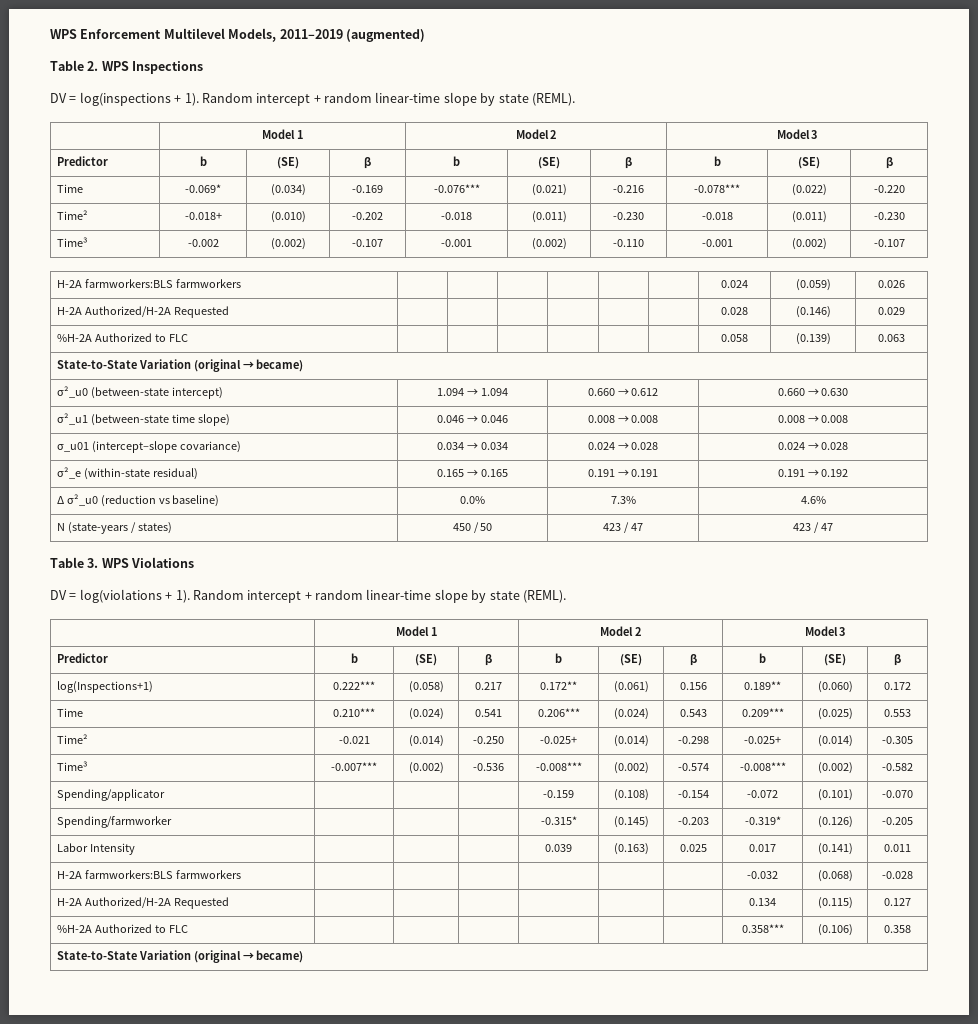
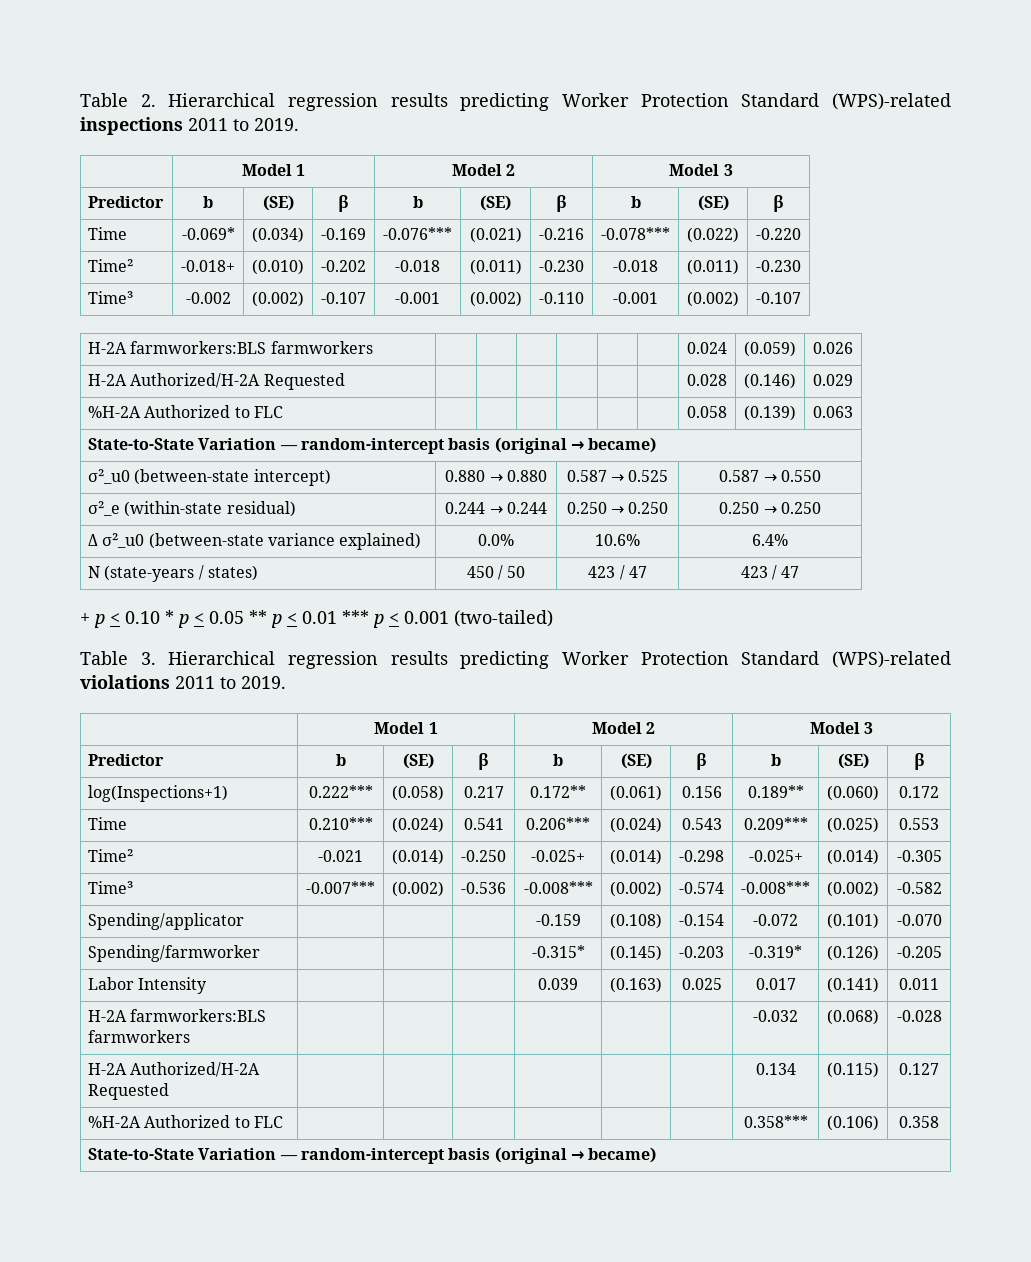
[50,28,425,42] [50,60,204,74] [50,92,575,106] WPS Enforcement Multilevel Models, 2011–2019 (augmented) // Table 2. WPS Inspections // DV = log(inspections + 1). Random intercept + random linear-time slope by state (REML). -> [80,93,951,111] [80,117,299,135] Table 2. Hierarchical regression results predicting Worker Protection Standard (WPS)-related inspections 2011 to 2019.
(191, 364) none -> [279,438,491,454] — random-intercept basis
[437,388,508,396] [587,388,659,396] [777,388,849,396] [56,413,230,426] [437,415,508,423] [587,415,659,423] [777,415,849,423] [56,441,241,453] [437,442,508,450] [587,442,659,450] [777,442,849,450] [56,467,198,480] [437,469,508,477] [587,469,659,477] [777,469,849,477] 1.094 → 1.094 | 0.660 → 0.612 | 0.660 → 0.630 // σ²_u1 (between-state time slope) | 0.046 → 0.046 | 0.008 → 0.008 | 0.008 → 0.008 // σ_u01 (intercept–slope covariance) | 0.034 → 0.034 | 0.024 → 0.028 | 0.024 → 0.028 // σ²_e (within-state residual) | 0.165 → 0.165 | 0.191 → 0.191 | 0.191 → 0.192 -> [445,470,547,482] [566,470,669,482] [719,470,821,482] [88,501,296,517] [445,502,547,514] [566,502,669,514] [719,502,821,514] 0.880 → 0.880 | 0.587 → 0.525 | 0.587 → 0.550 // σ²_e (within-state residual) | 0.244 → 0.244 | 0.250 → 0.250 | 0.250 → 0.250
[100,495,220,507] (reduction vs baseline) -> [148,533,422,550] (between-state variance explained)
[610,496,636,504] [800,496,826,504] 7.3% | 4.6% -> [595,534,640,546] [752,534,788,546] 10.6% | 6.4%
[50,557,195,568] [50,589,566,603] Table 3. WPS Violations // DV = log(violations + 1). Random intercept + random linear-time slope by state (REML). -> [80,610,553,628] [80,651,951,669] [80,675,286,689] + p < 0.10 * p < 0.05 ** p < 0.01 *** p < 0.001 (two-tailed) // Table 3. Hierarchical regression results predicting Worker Protection Standard (WPS)-related violations 2011 to 2019.
(191, 955) none -> [279,1148,491,1164] — random-intercept basis

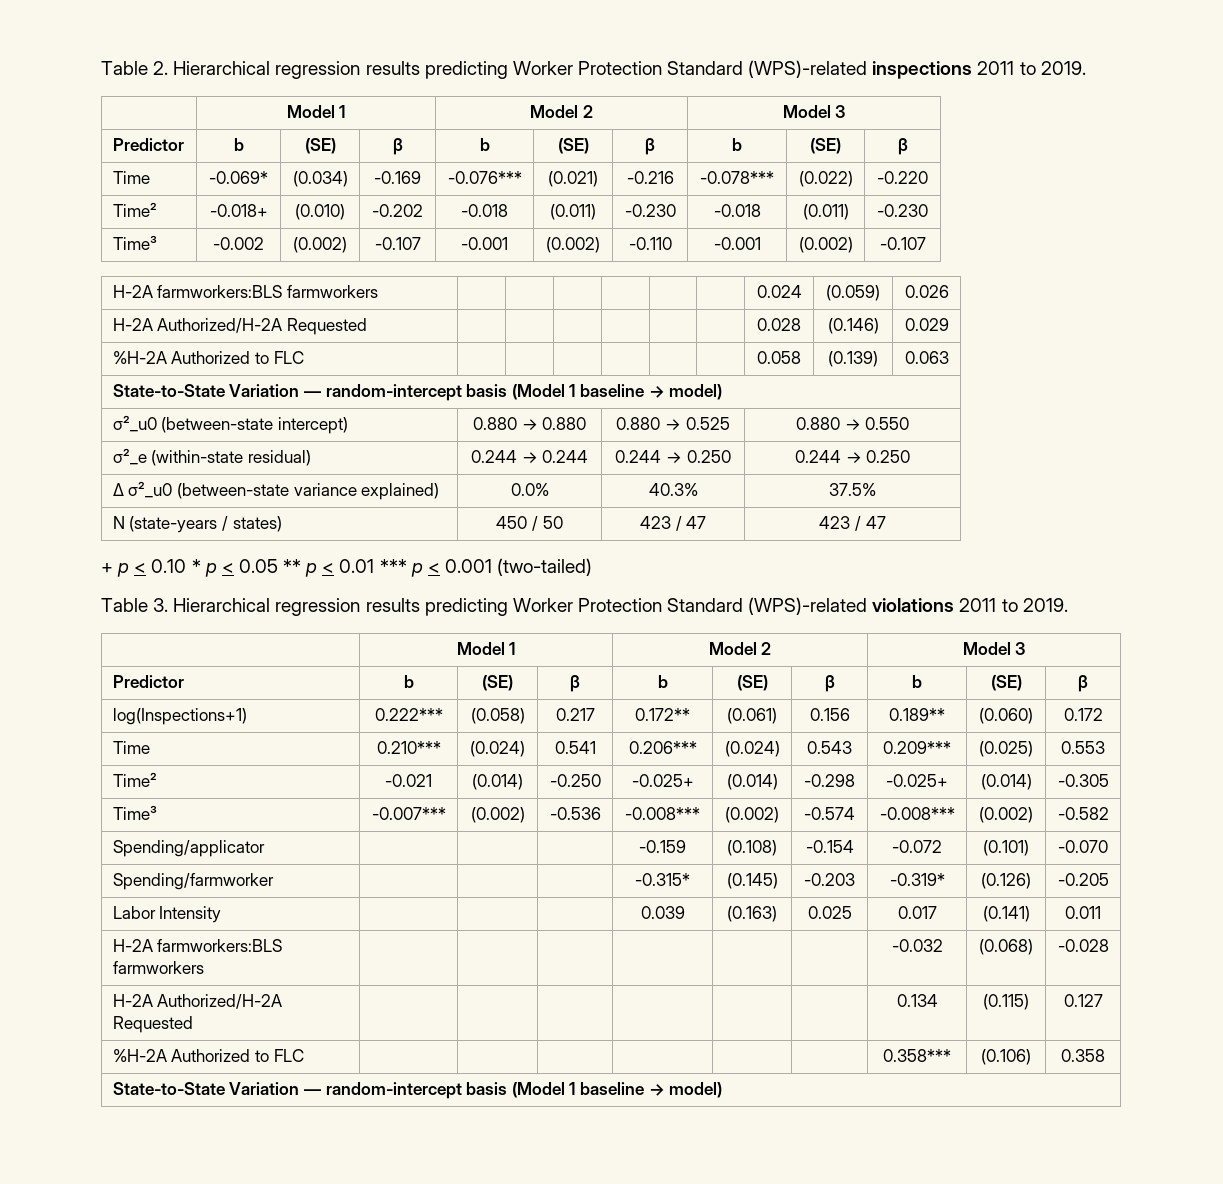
[494,437,657,454] (original → became) -> [511,384,723,400] (Model 1 baseline → model)
[566,470,607,482] 0.587 -> [616,417,661,430] 0.880
[719,470,760,482] 0.587 -> [795,417,840,430] 0.880
[566,502,607,514] 0.250 -> [615,450,662,463] 0.244
[719,502,760,514] 0.250 -> [794,450,841,463] 0.244
[595,534,640,546] [752,534,788,546] 10.6% | 6.4% -> [648,483,698,496] [829,483,876,496] 40.3% | 37.5%
[494,1147,657,1164] (original → became) -> [511,1082,723,1098] (Model 1 baseline → model)

